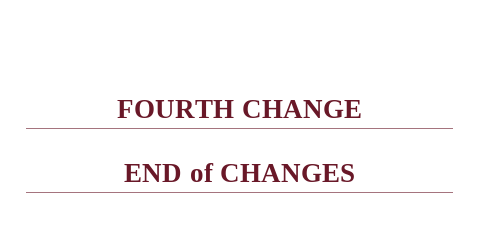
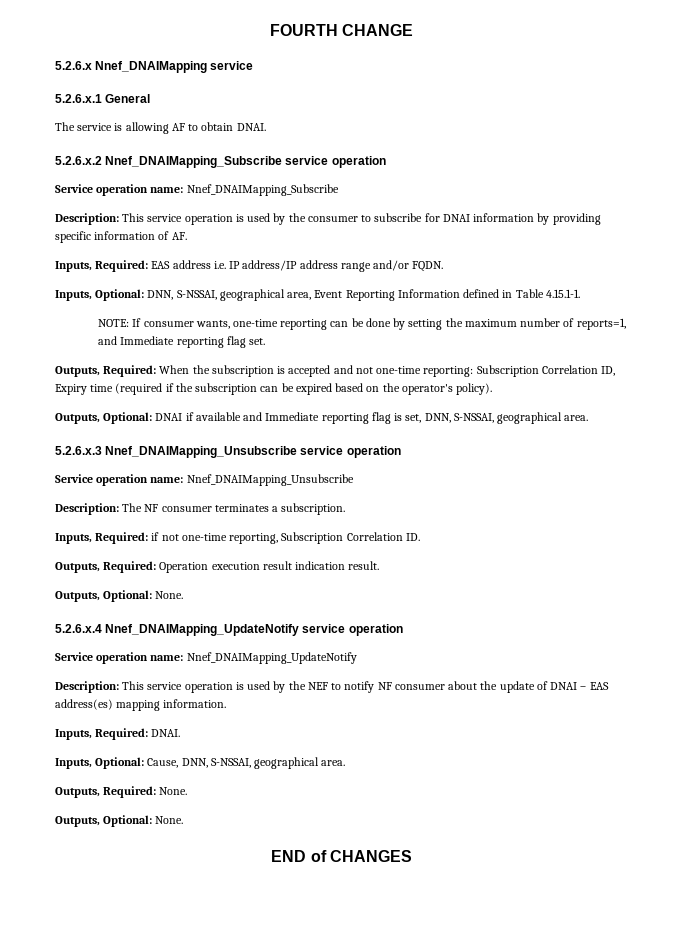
(362, 109) none -> [55,61,254,73] [55,94,151,103] [55,122,266,134] [55,156,386,168] [55,184,339,196] [55,213,601,225] [55,231,187,243] [55,260,444,272] [55,289,580,301] [98,318,626,330] [98,336,265,348] [55,365,616,377] [55,383,493,395] [55,412,589,424] [55,446,401,458] [55,474,354,486] [55,503,346,515] [55,532,420,544] [55,561,380,573] [55,590,184,602] [55,624,403,636] [55,652,357,664] [55,681,609,693] [55,699,227,711] [55,728,181,740] [55,757,346,769] [55,786,188,798] [55,815,184,827] // 5.2.6.x Nnef_DNAIMapping service // 5.2.6.x.1 General // The service is allowing AF to obtain DNAI. // 5.2.6.x.2 Nnef_DNAIMapping_Subscribe service operation // Service operation name: Nnef_DNAIMapping_Subscribe // Description: This service operation is used by the consumer to subscribe for DNAI information by providing specific information of AF. // Inputs, Required: EAS address i.e. IP address/IP address range and/or FQDN. // Inputs, Optional: DNN, S-NSSAI, geographical area, Event Reporting Information defined in Table 4.15.1-1. // NOTE: If consumer wants, one-time reporting can be done by setting the maximum number of reports=1, and Immediate reporting flag set. // Outputs, Required: When the subscription is accepted and not one-time reporting: Subscription Correlation ID, Expiry time (required if the subscription can be expired based on the operator's policy). // Outputs, Optional: DNAI if available and Immediate reporting flag is set, DNN, S-NSSAI, geographical area. // 5.2.6.x.3 Nnef_DNAIMapping_Unsubscribe service operation // Service operation name: Nnef_DNAIMapping_Unsubscribe // Description: The NF consumer terminates a subscription. // Inputs, Required: if not one-time reporting, Subscription Correlation ID. // Outputs, Required: Operation execution result indication result. // Outputs, Optional: None. // 5.2.6.x.4 Nnef_DNAIMapping_UpdateNotify service operation // Service operation name: Nnef_DNAIMapping_UpdateNotify // Description: This service operation is used by the NEF to notify NF consumer about the update of DNAI – EAS address(es) mapping information. // Inputs, Required: DNAI. // Inputs, Optional: Cause, DNN, S-NSSAI, geographical area. // Outputs, Required: None. // Outputs, Optional: None.

